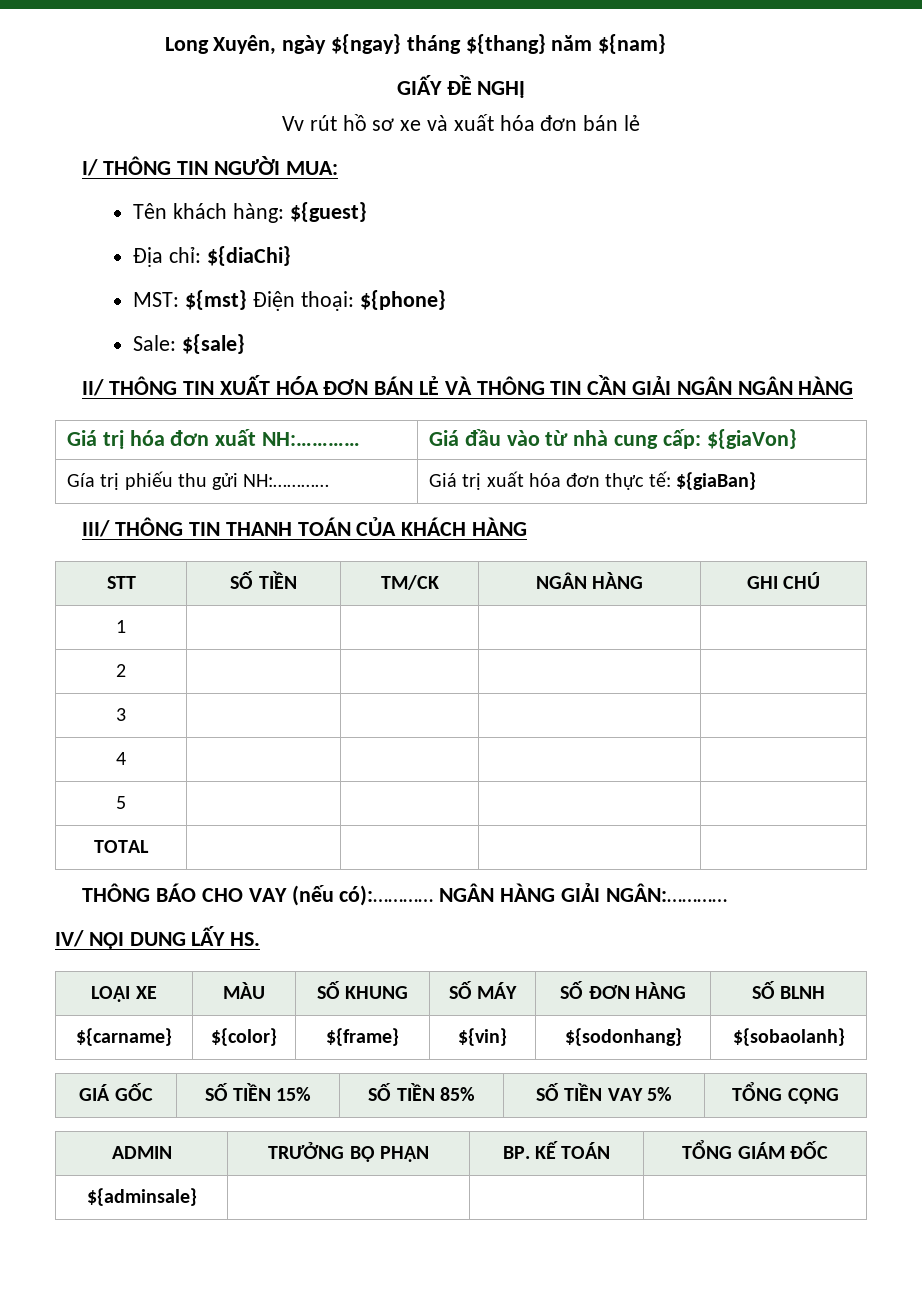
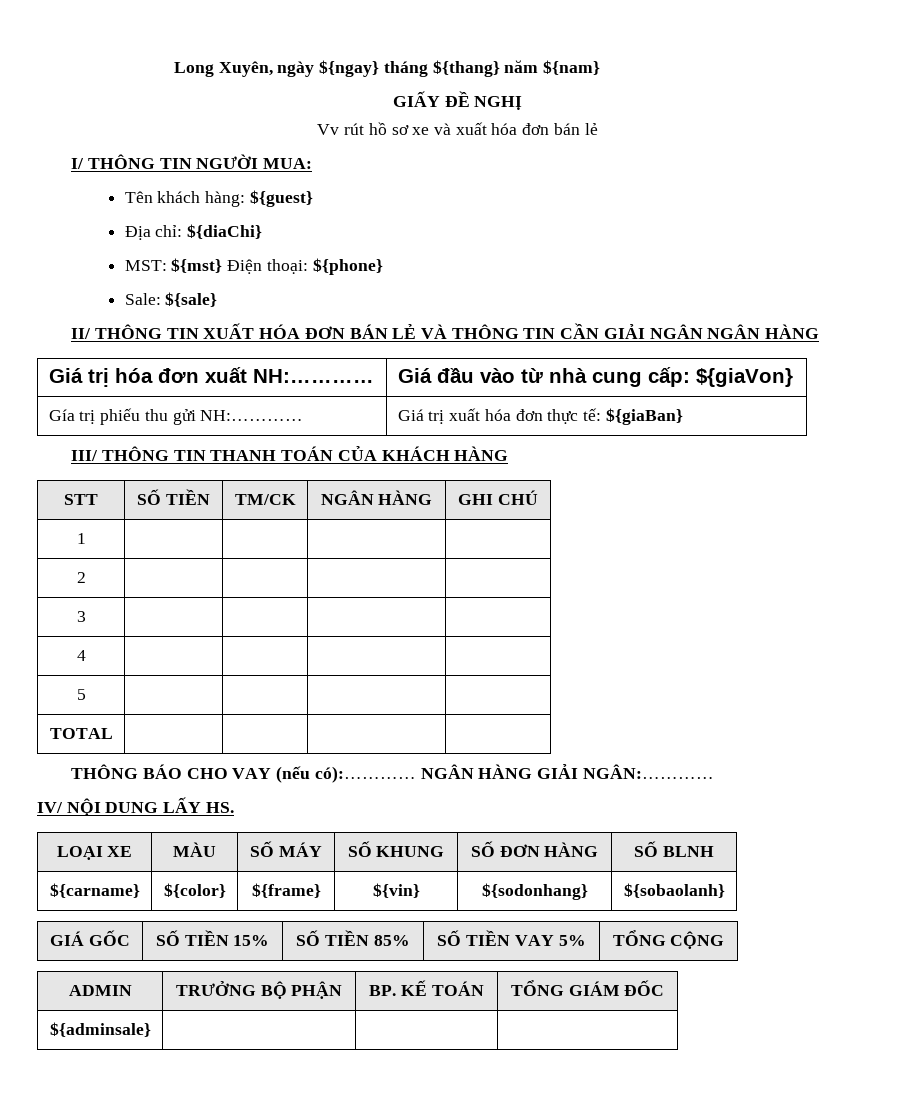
[345,986,409,999] [448,981,518,999] KHUNG | SỐ MÁY -> [278,842,322,857] [347,841,445,857] MÁY | SỐ KHUNG

